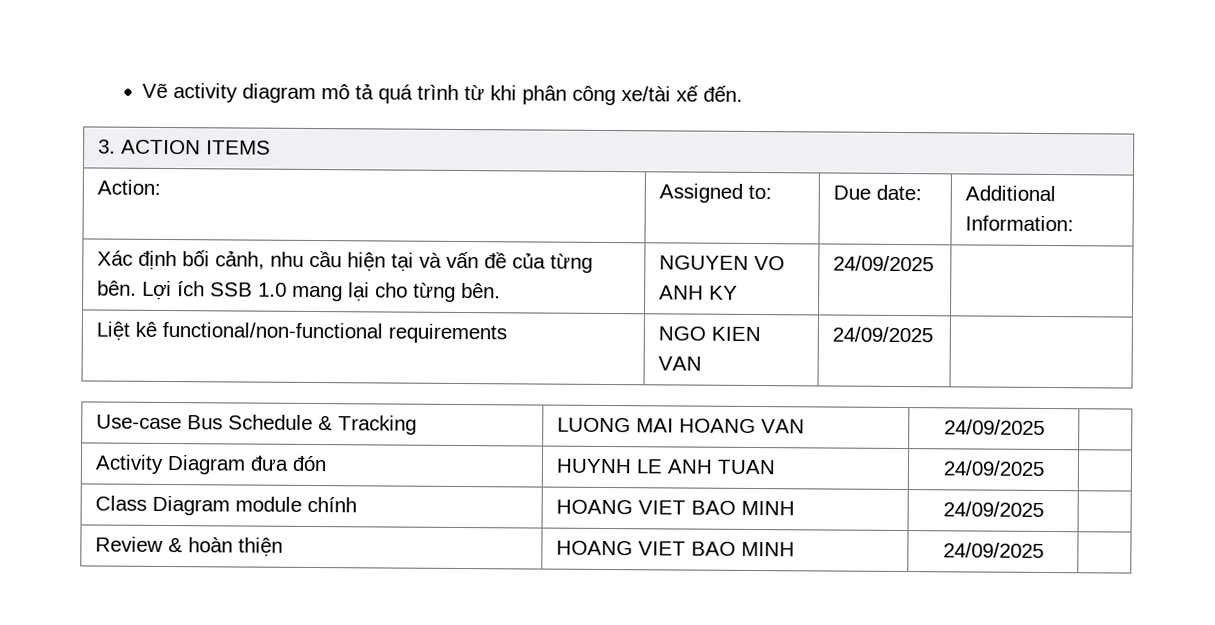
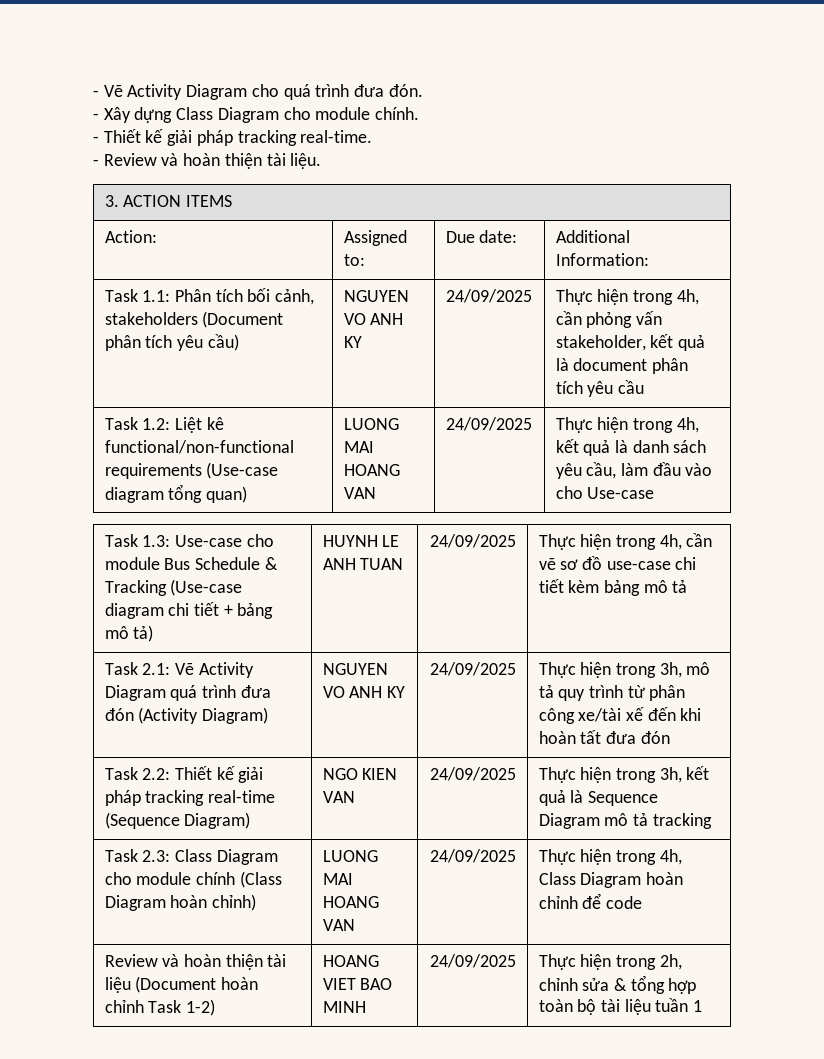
[142,82,744,106] Vẽ activity diagram mô tả quá trình từ khi phân công xe/tài xế đến. -> [93,84,423,100] [93,107,420,123] [93,129,373,146] [93,153,322,169] - Vẽ Activity Diagram cho quá trình đưa đón. // - Xây dựng Class Diagram cho module chính. // - Thiết kế giải pháp tracking real-time. // - Review và hoàn thiện tài liệu.
[97,250,594,273] [97,280,502,302] [659,255,786,271] [659,285,739,300] [833,255,935,272] [96,321,508,344] [658,326,762,342] [658,356,703,371] [832,326,934,343] [96,414,418,435] [557,417,806,434] [943,419,1045,435] [95,454,328,475] Xác định bối cảnh, nhu cầu hiện tại và vấn đề của từng bên. Lợi ích SSB 1.0 mang lại cho từng bên. | NGUYEN VO ANH KY | 24/09/2025 | // Liệt kê functional/non-functional requirements | NGO KIEN VAN | 24/09/2025 | // Use-case Bus Schedule & Tracking | LUONG MAI HOANG VAN | 24/09/2025 | // Activity Diagram đưa đón -> [104,288,315,305] [104,311,284,328] [104,334,239,351] [343,290,409,302] [343,313,404,325] [343,336,362,348] [445,289,532,303] [555,289,699,305] [555,311,662,328] [555,334,705,351] [555,358,688,374] [555,380,644,397] [104,417,224,433] [104,440,294,454] [104,462,279,479] [104,484,247,503] [343,418,399,430] [343,441,374,453] [343,464,400,476] [343,487,376,499] [445,417,532,431] [555,417,699,433] [555,439,707,456] [555,462,713,479] [555,486,655,499] [104,534,274,547] [104,557,278,570] [104,579,243,596] [104,602,274,619] [104,625,154,642] Task 1.1: Phân tích bối cảnh, stakeholders (Document phân tích yêu cầu) | NGUYEN VO ANH KY | 24/09/2025 | Thực hiện trong 4h, cần phỏng vấn stakeholder, kết quả là document phân tích yêu cầu // Task 1.2: Liệt kê functional/non-functional requirements (Use-case diagram tổng quan) | LUONG MAI HOANG VAN | 24/09/2025 | Thực hiện trong 4h, kết quả là danh sách yêu cầu, làm đầu vào cho Use-case // Task 1.3: Use-case cho module Bus Schedule & Tracking (Use-case diagram chi tiết + bảng mô tả)
[95,495,231,516] // Class Diagram -> [538,533,713,550] [538,556,697,570] [538,579,688,596] [104,662,254,678] [104,685,271,701] [104,707,268,724] [322,663,388,675] [322,686,405,698] [429,662,516,676] [538,662,711,678] [538,685,686,701] [538,707,702,724] [538,730,670,744] [104,766,264,783] [104,790,275,806] [104,812,251,829] [322,768,398,780] [322,791,355,803] [429,767,516,781] [538,766,710,783] [538,790,658,806] [538,813,712,829] [104,849,278,865] [104,872,132,885] Thực hiện trong 4h, cần vẽ sơ đồ use-case chi tiết kèm bảng mô tả // Task 2.1: Vẽ Activity Diagram quá trình đưa đón (Activity Diagram) | NGUYEN VO ANH KY | 24/09/2025 | Thực hiện trong 3h, mô tả quy trình từ phân công xe/tài xế đến khi hoàn tất đưa đón // Task 2.2: Thiết kế giải pháp tracking real-time (Sequence Diagram) | NGO KIEN VAN | 24/09/2025 | Thực hiện trong 3h, kết quả là Sequence Diagram mô tả tracking // Task 2.3: Class Diagram cho
[556,499,796,516] [942,501,1044,517] [95,536,284,557] [556,540,796,557] [942,542,1044,558] | HOANG VIET BAO MINH | 24/09/2025 | // Review & hoàn thiện | HOANG VIET BAO MINH | 24/09/2025 | -> [239,871,282,888] [104,894,256,911] [322,850,378,862] [322,873,353,885] [322,896,379,908] [322,919,355,931] [429,849,516,863] [538,849,682,865] [538,872,683,888] [538,893,642,909] [104,954,287,970] [104,976,258,993] [104,999,215,1016] [322,955,379,967] [322,978,393,990] [322,1001,366,1013] [429,954,516,968] [538,954,682,970] [538,975,697,994] [538,998,703,1015] (Class Diagram hoàn chỉnh) | LUONG MAI HOANG VAN | 24/09/2025 | Thực hiện trong 4h, Class Diagram hoàn chỉnh để code // Review và hoàn thiện tài liệu (Document hoàn chỉnh Task 1-2) | HOANG VIET BAO MINH | 24/09/2025 | Thực hiện trong 2h, chỉnh sửa & tổng hợp toàn bộ tài liệu tuần 1

